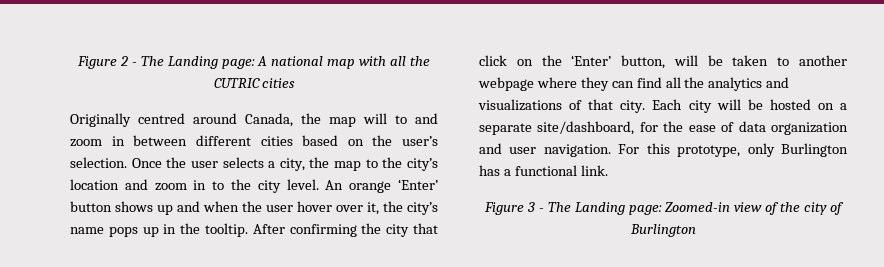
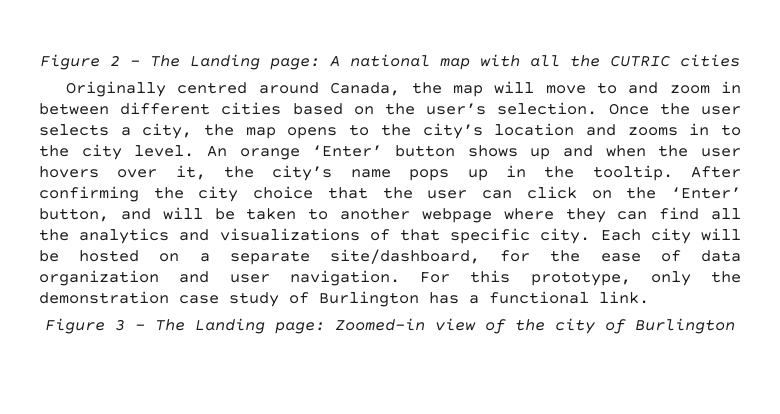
(387, 118) none -> [545,85,586,94] move
(362, 166) none -> [287,127,338,139] opens
[154,183,187,191] zoom -> [627,127,678,136] zooms
[297,201,332,212] hover -> [39,166,99,178] hovers
[413,223,439,234] that -> [253,186,513,199] choice that the user can
(666, 62) none -> [120,208,151,220] and
(614, 104) none -> [450,228,531,244] specific
(775, 150) none -> [711,271,741,283] [39,291,309,307] the demonstration case study of

